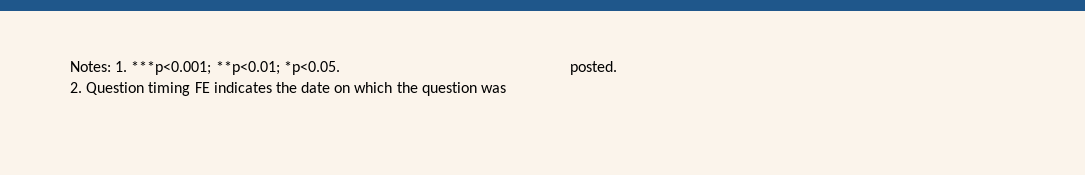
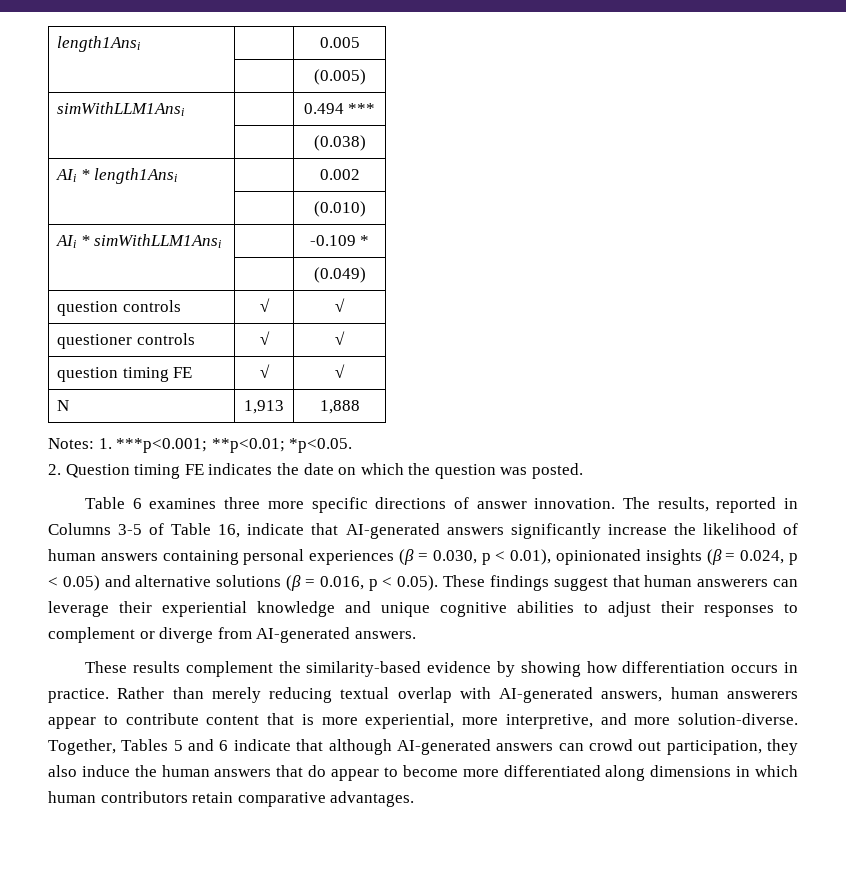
(70, 66) none -> [57,36,141,52] [319,37,360,48] [313,69,366,85] [57,102,185,116] [303,103,376,114] [313,135,366,151] [56,168,178,184] [319,169,360,180] [313,201,366,217] [56,234,222,248] [309,235,370,246] [313,267,366,283] [57,300,181,316] [259,298,270,312] [335,298,345,312] [57,333,195,349] [259,331,270,345] [335,331,345,345] [57,367,193,382] [259,364,270,378] [335,364,345,378] [57,400,70,411] [244,400,284,414] [319,400,360,414] length1Ansi | | 0.005 // | | (0.005) // simWithLLM1Ansi | | 0.494 *** // | | (0.038) // AIi * length1Ansi | | 0.002 // | | (0.010) // AIi * simWithLLM1Ansi | | -0.109 * // | | (0.049) // question controls | √ | √ // questioner controls | √ | √ // question timing FE | √ | √ // N | 1,913 | 1,888 //
(617, 68) none -> [85,497,798,513] [48,523,799,539] [48,549,798,565] [48,575,798,591] [48,601,798,617] [48,627,416,643] [85,661,798,677] [48,687,798,703] [48,713,798,729] [48,739,798,755] [48,765,798,781] [48,791,415,807] // Table 6 examines three more specific directions of answer innovation. The results, reported in Columns 3-5 of Table 16, indicate that AI-generated answers significantly increase the likelihood of human answers containing personal experiences (β = 0.030, p < 0.01), opinionated insights (β = 0.024, p < 0.05) and alternative solutions (β = 0.016, p < 0.05). These findings suggest that human answerers can leverage their experiential knowledge and unique cognitive abilities to adjust their responses to complement or diverge from AI-generated answers. // These results complement the similarity-based evidence by showing how differentiation occurs in practice. Rather than merely reducing textual overlap with AI-generated answers, human answerers appear to contribute content that is more experiential, more interpretive, and more solution-diverse. Together, Tables 5 and 6 indicate that although AI-generated answers can crowd out participation, they also induce the human answers that do appear to become more differentiated along dimensions in which human contributors retain comparative advantages.

